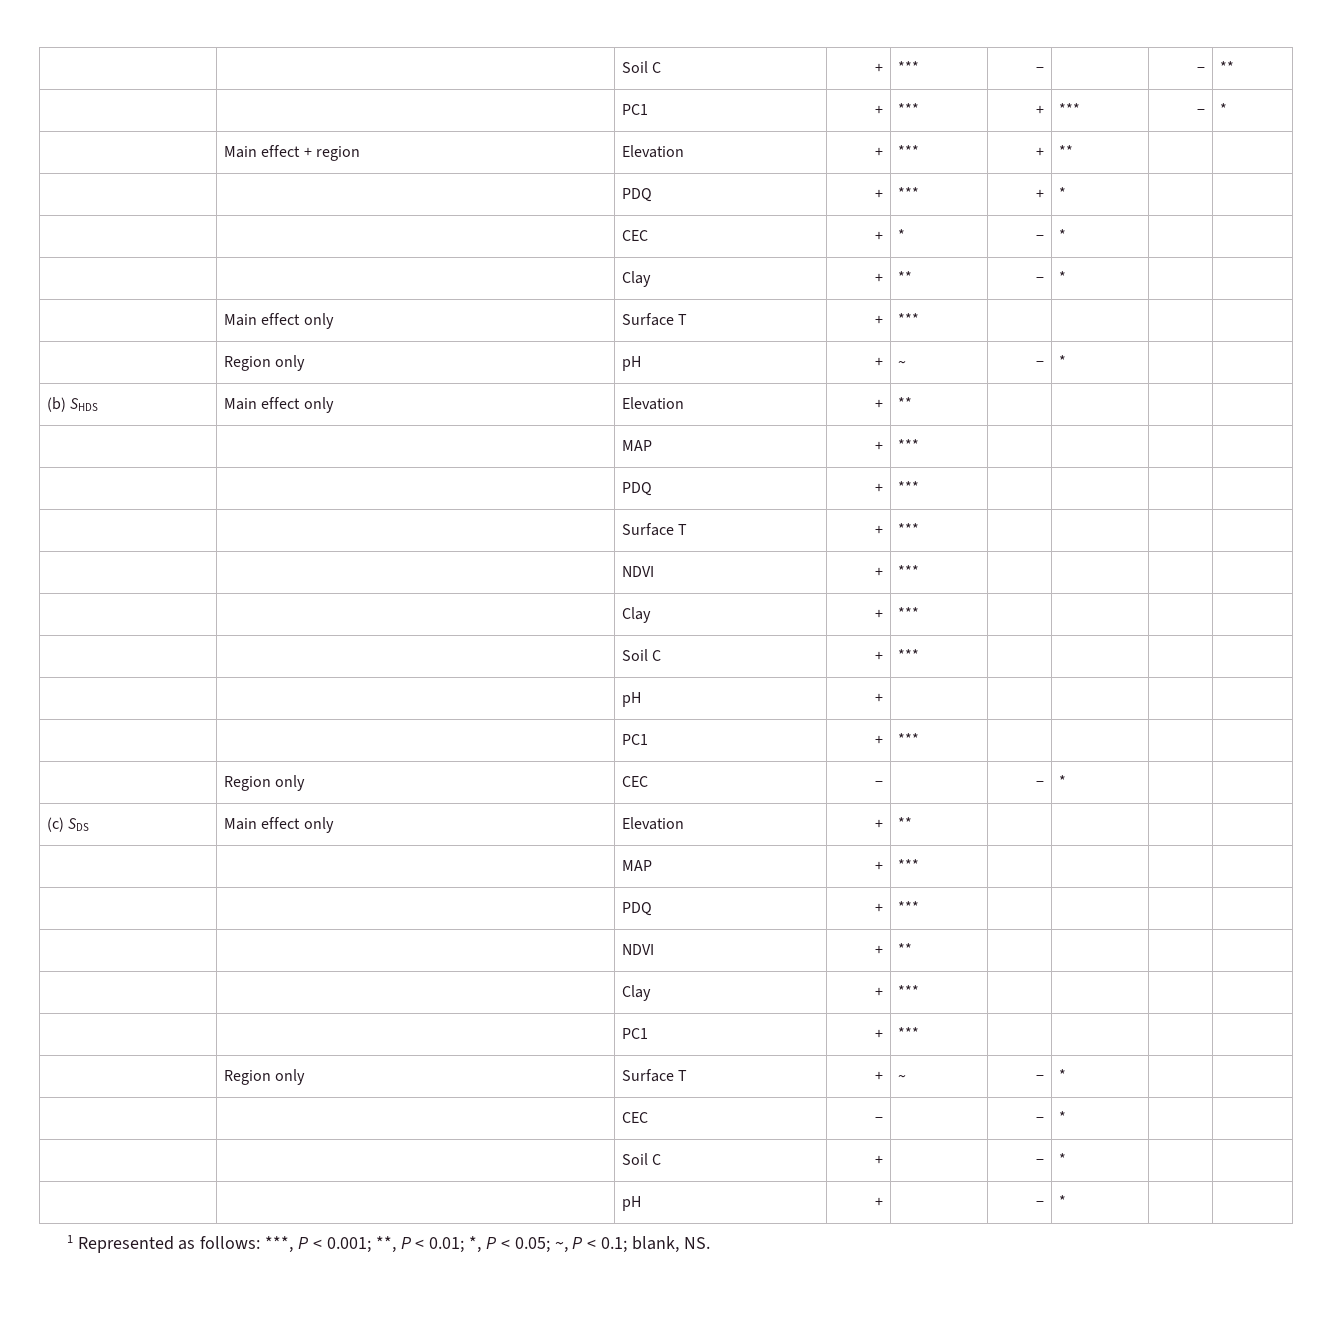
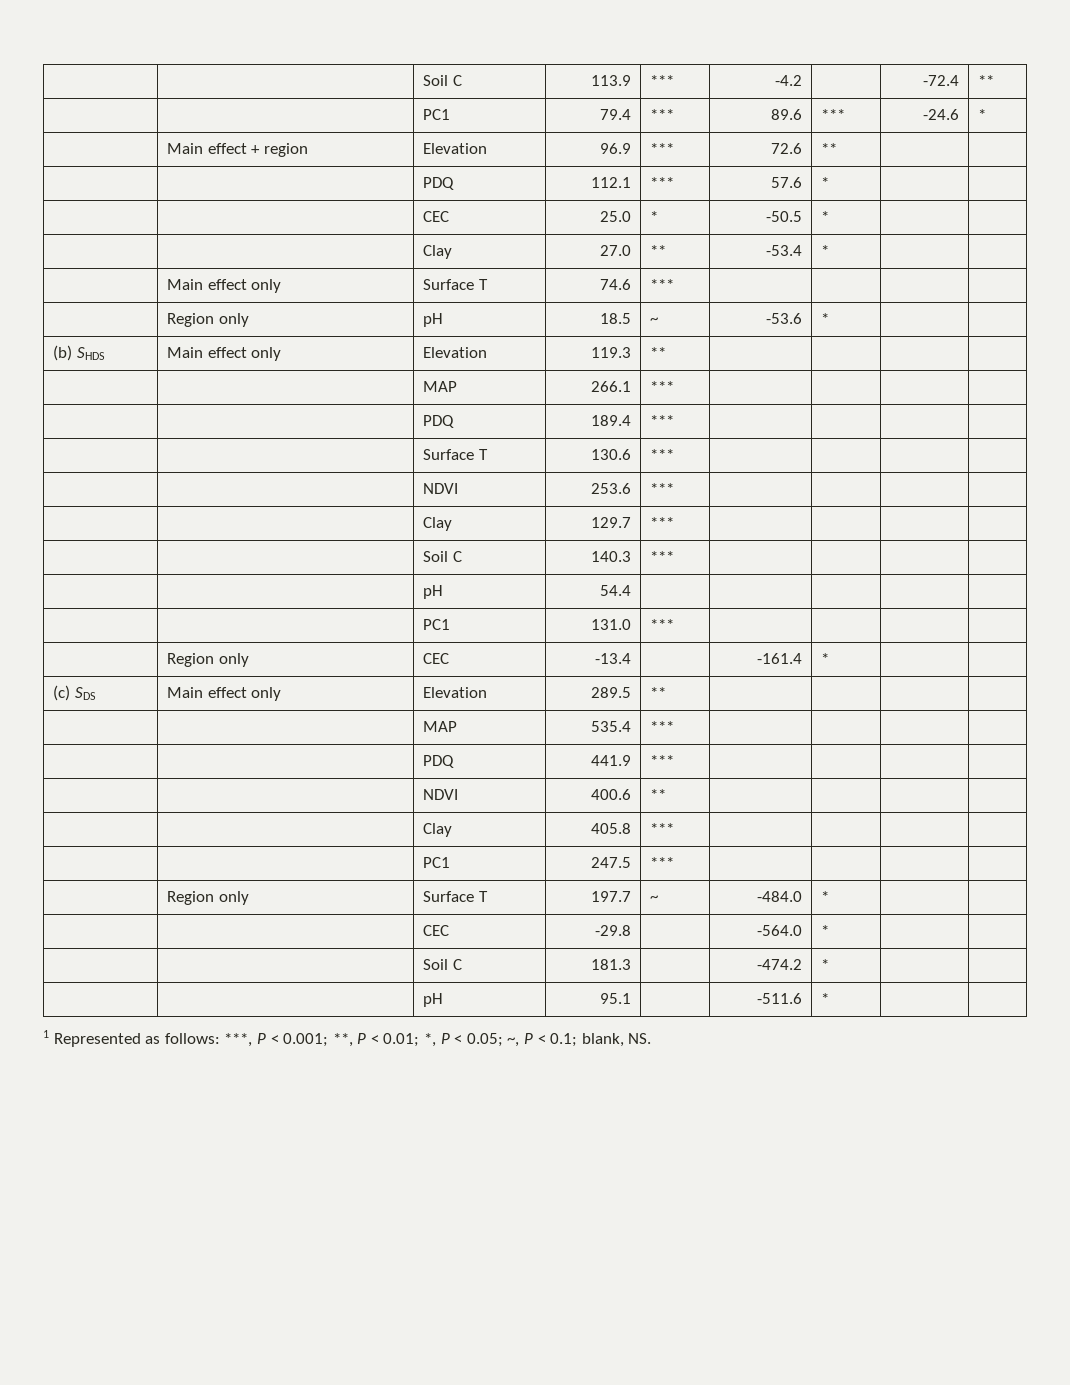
[622,61,662,73] [874,63,883,73] [898,61,920,73] [1035,67,1044,73] [1196,67,1205,73] | | Soil C | + | *** | − | | − -> [423,75,462,86] [590,75,631,86] [650,75,675,86] [774,75,802,86] [922,75,959,86] | | Soil C | 113.9 | *** | -4.2 | | -72.4
[874,105,883,115] [898,103,920,115] [1035,105,1044,115] [1059,103,1081,115] [1196,109,1205,115] + | *** | + | *** | − -> [599,109,631,120] [650,109,675,120] [770,109,802,120] [821,109,846,120] [922,109,959,120] 79.4 | *** | 89.6 | *** | -24.6
[874,147,883,157] [898,145,920,157] [1035,147,1044,157] + | *** | + -> [599,143,631,154] [650,143,675,154] [770,143,802,154] 96.9 | *** | 72.6
[874,189,883,199] [898,187,920,199] [1035,189,1044,199] [1059,187,1067,199] [622,230,649,241] [874,231,883,241] [898,229,906,241] [1035,235,1044,241] + | *** | + | * | | // | | CEC | + | * | − -> [590,177,631,188] [650,177,675,188] [770,177,802,188] [821,177,830,188] [423,211,450,222] [599,211,631,222] [650,211,659,222] [765,211,802,222] 112.1 | *** | 57.6 | * | | // | | CEC | 25.0 | * | -50.5
[874,273,883,283] [898,271,913,283] [1035,277,1044,283] + | ** | − -> [599,245,631,256] [650,245,667,256] [765,245,802,256] 27.0 | ** | -53.4
[874,315,883,325] + -> [599,279,631,290] 74.6
[874,357,883,367] [898,361,907,367] [1035,361,1044,367] + | ~ | − -> [599,313,631,324] [650,317,659,324] [765,313,802,324] 18.5 | ~ | -53.6
[874,399,883,409] [898,397,913,409] [622,440,653,451] [874,441,883,451] [898,439,920,451] [622,482,653,496] [874,483,883,493] + | ** | | | | // | | MAP | + | *** | | | | // | | PDQ | + -> [590,347,631,358] [650,347,667,358] [423,381,458,392] [590,381,631,392] [650,381,675,392] [423,415,455,428] [590,415,631,426] 119.3 | ** | | | | // | | MAP | 266.1 | *** | | | | // | | PDQ | 189.4
[874,525,883,535] [898,523,920,535] [622,566,655,577] [874,567,883,577] + | *** | | | | // | | NDVI | + -> [590,449,631,460] [650,449,675,460] [423,483,459,494] [590,483,631,494] 130.6 | *** | | | | // | | NDVI | 253.6
[874,609,883,619] + -> [590,517,631,528] 129.7
[874,651,883,661] + -> [590,551,631,562] 140.3
[874,693,883,703] [622,734,649,745] [874,735,883,745] + | | | | | // | | PC1 | + -> [599,585,631,596] [423,619,451,630] [590,619,631,630] 54.4 | | | | | // | | PC1 | 131.0
[874,781,883,787] [1035,781,1044,787] − | | − -> [594,653,631,664] [756,653,802,664] -13.4 | | -161.4
[874,819,883,829] [898,817,913,829] [622,860,653,871] [874,861,883,871] [898,859,920,871] [622,902,653,916] [874,903,883,913] [898,901,920,913] [622,944,655,955] [874,945,883,955] + | ** | | | | // | | MAP | + | *** | | | | // | | PDQ | + | *** | | | | // | | NDVI | + -> [590,687,631,698] [650,687,667,698] [423,721,458,732] [590,721,631,732] [650,721,675,732] [423,755,455,768] [590,755,631,766] [650,755,675,766] [423,789,459,800] [590,789,631,800] 289.5 | ** | | | | // | | MAP | 535.4 | *** | | | | // | | PDQ | 441.9 | *** | | | | // | | NDVI | 400.6
[874,987,883,997] + -> [590,823,631,834] 405.8
[874,1029,883,1039] + -> [590,857,631,868] 247.5
[874,1071,883,1081] [898,1075,907,1081] [1035,1075,1044,1081] [1059,1069,1067,1081] [622,1112,649,1123] [874,1117,883,1123] [1035,1117,1044,1123] + | ~ | − | * | | // | | CEC | − | | − -> [590,891,631,902] [650,895,659,902] [756,891,802,902] [821,891,830,902] [423,925,450,936] [594,925,631,936] [756,925,802,936] 197.7 | ~ | -484.0 | * | | // | | CEC | -29.8 | | -564.0
[874,1155,883,1165] [1035,1159,1044,1165] + | | − -> [590,959,631,970] [756,959,802,970] 181.3 | | -474.2
[874,1197,883,1207] [1035,1201,1044,1207] + | | − -> [599,993,631,1004] [756,993,802,1004] 95.1 | | -511.6

